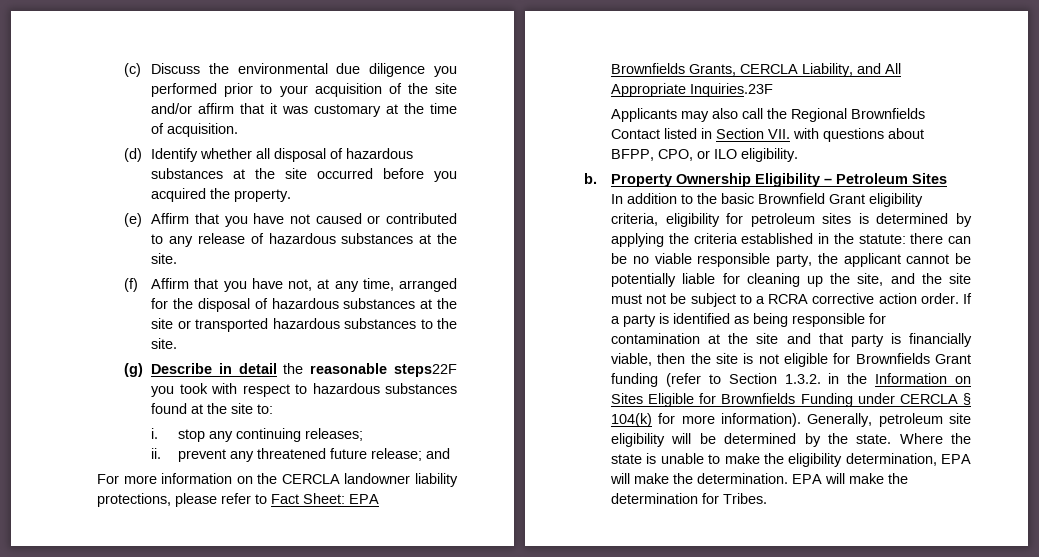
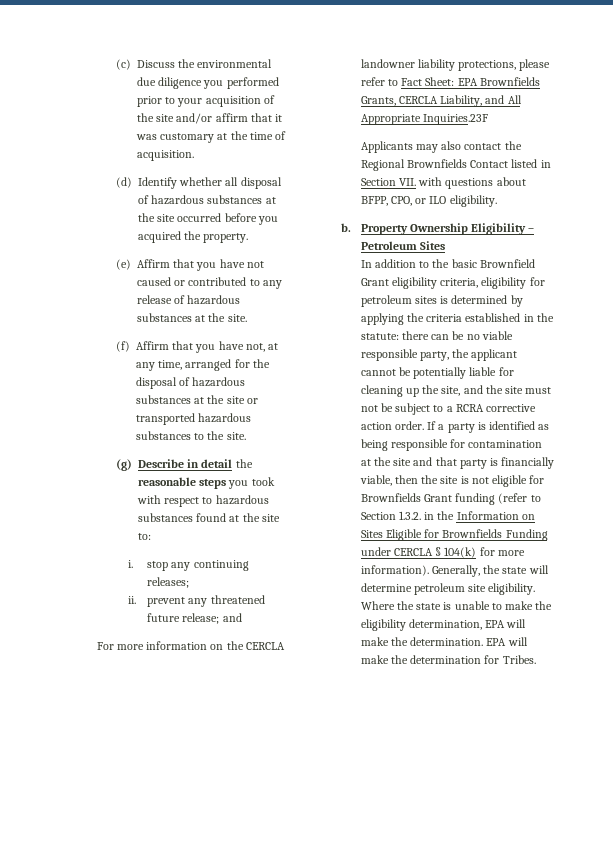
[394,364,457,377] steps22F -> [199,479,227,489] steps
[742,108,764,119] call -> [464,143,502,150] contact
[878,413,971,427] [611,433,892,447] petroleum site eligibility will be determined by the state. -> [483,565,549,574] [360,583,536,595] the state will determine petroleum site eligibility.

